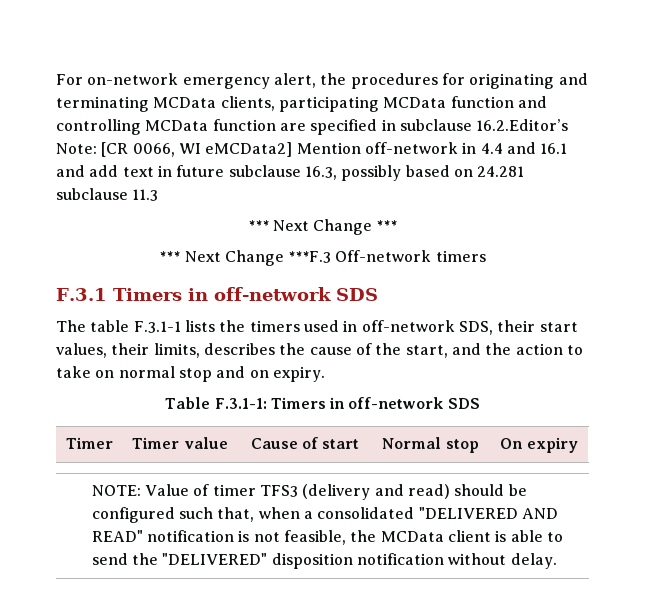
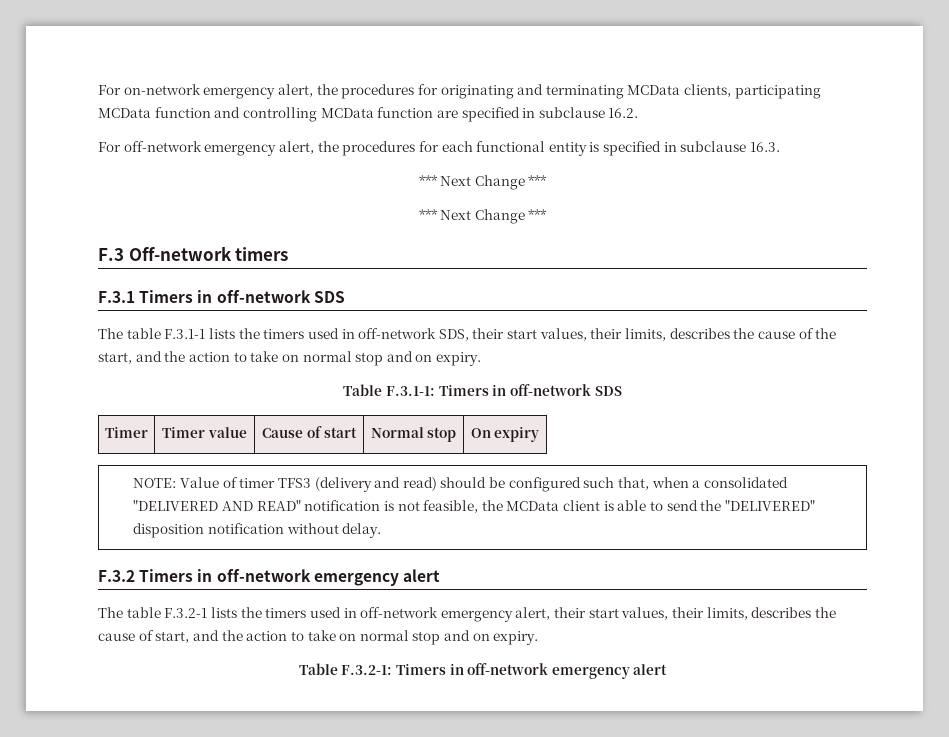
[476,119,569,131] [56,142,568,157] [56,165,525,181] [56,188,159,201] 16.2.Editor’s Note: [CR 0066, WI eMCData2] Mention off-network in 4.4 and 16.1 and add text in future subclause 16.3, possibly based on 24.281 subclause 11.3 -> [608,108,639,118] [98,141,781,156] 16.2. // For off-network emergency alert, the procedures for each functional entity is specified in subclause 16.3.
[288,251,332,263] ***F.3 -> [528,209,548,220] [98,248,124,261] *** // F.3
(557, 561) none -> [98,569,440,586] [98,607,836,622] [98,630,539,645] [298,663,668,679] // F.3.2 Timers in off-network emergency alert // The table F.3.2-1 lists the timers used in off-network emergency alert, their start values, their limits, describes the cause of start, and the action to take on normal stop and on expiry. // Table F.3.2-1: Timers in off-network emergency alert

